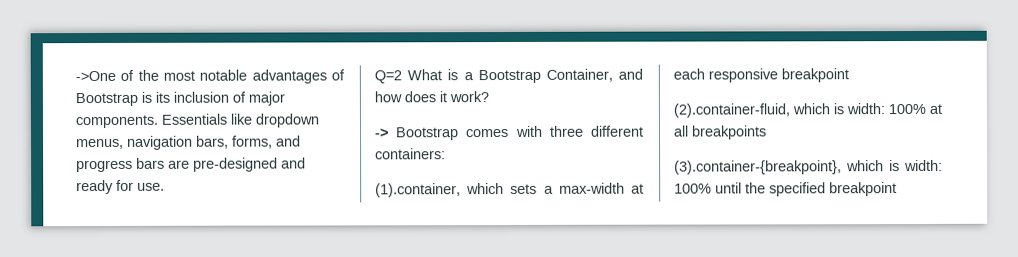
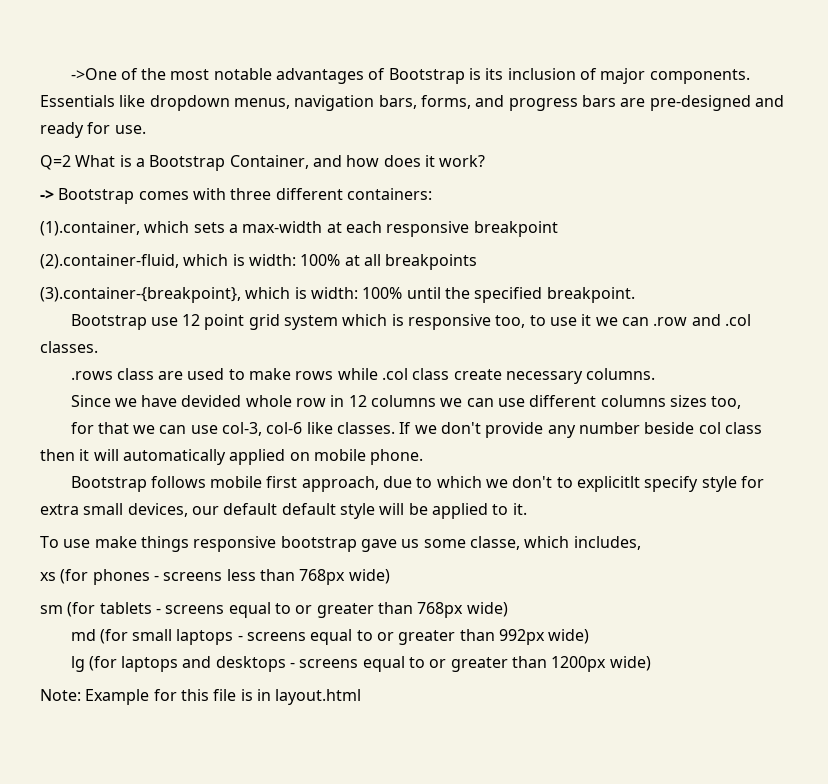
[829,182,897,197] breakpoint -> [546,287,635,303] [70,314,751,330] [40,341,98,353] [70,368,656,384] [70,395,742,409] [70,422,762,438] [40,449,424,465] [70,476,764,492] [40,503,527,519] [40,536,641,552] [40,569,390,585] [40,602,508,618] [70,629,590,645] [70,656,651,672] [40,689,362,705] breakpoint. // Bootstrap use 12 point grid system which is responsive too, to use it we can .row and .col classes. // .rows class are used to make rows while .col class create necessary columns. // Since we have devided whole row in 12 columns we can use different columns sizes too, // for that we can use col-3, col-6 like classes. If we don't provide any number beside col class then it will automatically applied on mobile phone. // Bootstrap follows mobile first approach, due to which we don't to explicitlt specify style for extra small devices, our default default style will be applied to it. // To use make things responsive bootstrap gave us some classe, which includes, // xs (for phones - screens less than 768px wide) // sm (for tablets - screens equal to or greater than 768px wide) // md (for small laptops - screens equal to or greater than 992px wide) // lg (for laptops and desktops - screens equal to or greater than 1200px wide) // Note: Example for this file is in layout.html

